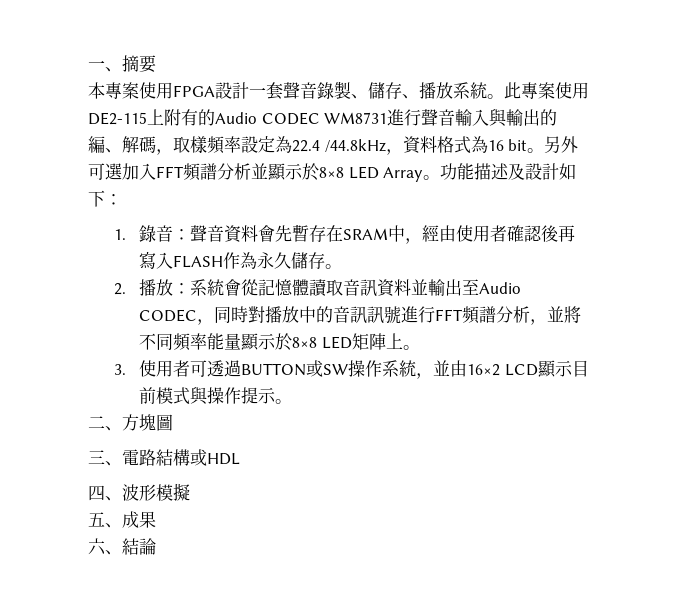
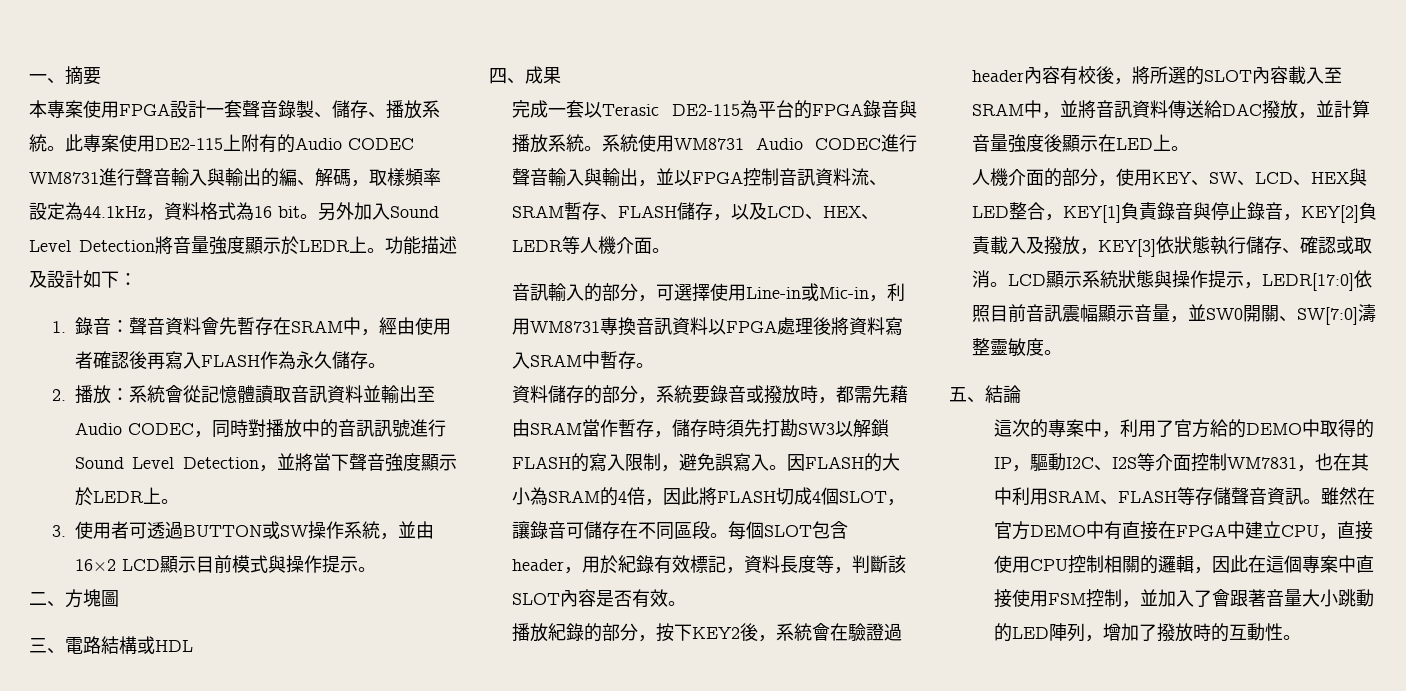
[292,139,386,152] 22.4 /44.8kHz -> [83,206,146,218] 44.1kHz
[88,163,424,182] 可選加入FFT頻譜分析並顯示於8×8 LED Array -> [354,202,439,220] [29,236,367,255] 加入Sound Level Detection將音量強度顯示於LEDR上
[435,306,582,325] [139,333,386,351] FFT頻譜分析，並將不同頻率能量顯示於8×8 LED矩陣 -> [74,453,457,472] [74,487,144,506] Sound Level Detection，並將當下聲音強度顯示於LEDR
[122,483,190,501] [88,511,156,528] [88,538,156,555] 波形模擬 // 五、成果 // 六、結論 -> [525,66,561,84] [511,100,917,119] [511,134,917,153] [511,168,887,187] [511,202,879,221] [511,236,670,254] [511,283,905,302] [511,317,903,336] [511,351,654,369] [511,385,908,404] [511,419,889,438] [511,453,900,472] [511,487,905,506] [511,521,848,540] [511,555,906,574] [511,589,686,608] [511,623,902,642] [971,66,1342,85] [971,100,1370,119] [971,134,1189,153] [971,168,1367,187] [971,202,1377,223] [971,236,1372,257] [971,270,1372,291] [971,304,1376,325] [971,338,1062,357] [949,385,1021,403] [994,419,1375,438] [994,453,1370,472] [994,487,1376,505] [994,521,1374,540] [994,555,1375,574] [994,589,1375,608] [994,623,1302,642] 成果 // 完成一套以Terasic DE2-115為平台的FPGA錄音與播放系統。系統使用WM8731 Audio CODEC進行聲音輸入與輸出，並以FPGA控制音訊資料流、SRAM暫存、FLASH儲存，以及LCD、HEX、LEDR等人機介面。 // 音訊輸入的部分，可選擇使用Line-in或Mic-in，利用WM8731專換音訊資料以FPGA處理後將資料寫入SRAM中暫存。 // 資料儲存的部分，系統要錄音或撥放時，都需先藉由SRAM當作暫存，儲存時須先打勘SW3以解鎖FLASH的寫入限制，避免誤寫入。因FLASH的大小為SRAM的4倍，因此將FLASH切成4個SLOT，讓錄音可儲存在不同區段。每個SLOT包含header，用於紀錄有效標記，資料長度等，判斷該SLOT內容是否有效。 // 播放紀錄的部分，按下KEY2後，系統會在驗證過header內容有校後，將所選的SLOT內容載入至SRAM中，並將音訊資料傳送給DAC撥放，並計算音量強度後顯示在LED上。 // 人機介面的部分，使用KEY、SW、LCD、HEX與LED整合，KEY[1]負責錄音與停止錄音，KEY[2]負責載入及撥放，KEY[3]依狀態執行儲存、確認或取消。LCD顯示系統狀態與操作提示，LEDR[17:0]依照目前音訊震幅顯示音量，並SW0開關、SW[7:0]濤整靈敏度。 // 五、結論 // 這次的專案中，利用了官方給的DEMO中取得的IP，驅動I2C、I2S等介面控制WM7831，也在其中利用SRAM、FLASH等存儲聲音資訊。雖然在官方DEMO中有直接在FPGA中建立CPU，直接使用CPU控制相關的邏輯，因此在這個專案中直接使用FSM控制，並加入了會跟著音量大小跳動的LED陣列，增加了撥放時的互動性。

